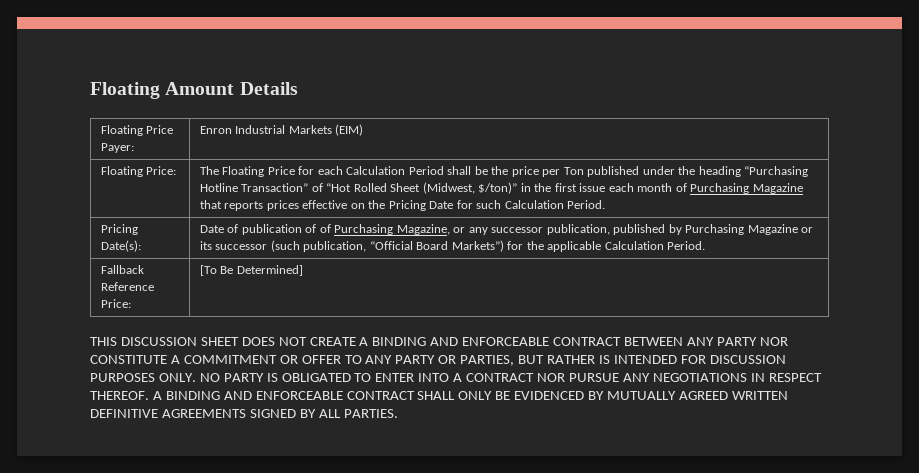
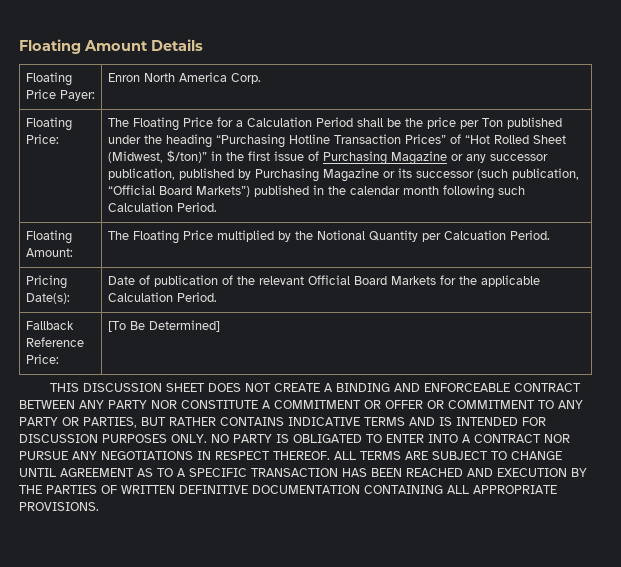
[235,124,364,136] Industrial Markets (EIM) -> [143,72,261,84] North America Corp.
[317,166,343,175] each -> [235,120,243,127] a
[241,183,309,192] Transaction” -> [333,134,446,144] Transaction Prices”
[608,183,673,192] each month -> (304, 156) none
[199,200,606,211] [100,224,138,235] [100,240,141,252] [199,224,450,235] that reports prices effective on the Pricing Date for such Calculation Period. // Pricing Date(s): | Date of publication of of Purchasing Magazine, -> (447, 158) none
(504, 246) none -> [253,185,525,199] [107,202,217,212] [25,230,72,244] [25,248,73,257] [107,230,550,244] [25,275,67,289] [25,293,70,304] [107,275,436,287] published in the calendar month following such Calculation Period. // Floating Amount: | The Floating Price multiplied by the Notional Quantity per Calcuation Period. // Pricing Date(s): | Date of publication of the relevant Official Board Markets
(341, 359) none -> [427,400,535,409] OR COMMITMENT
(596, 359) none -> [220,417,435,426] CONTAINS INDICATIVE TERMS AND
[152,391,788,400] [90,409,398,418] A BINDING AND ENFORCEABLE CONTRACT SHALL ONLY BE EVIDENCED BY MUTUALLY AGREED WRITTEN DEFINITIVE AGREEMENTS SIGNED BY ALL PARTIES. -> [334,451,562,460] [19,468,587,477] [19,485,557,494] [19,502,99,511] ALL TERMS ARE SUBJECT TO CHANGE UNTIL AGREEMENT AS TO A SPECIFIC TRANSACTION HAS BEEN REACHED AND EXECUTION BY THE PARTIES OF WRITTEN DEFINITIVE DOCUMENTATION CONTAINING ALL APPROPRIATE PROVISIONS.

